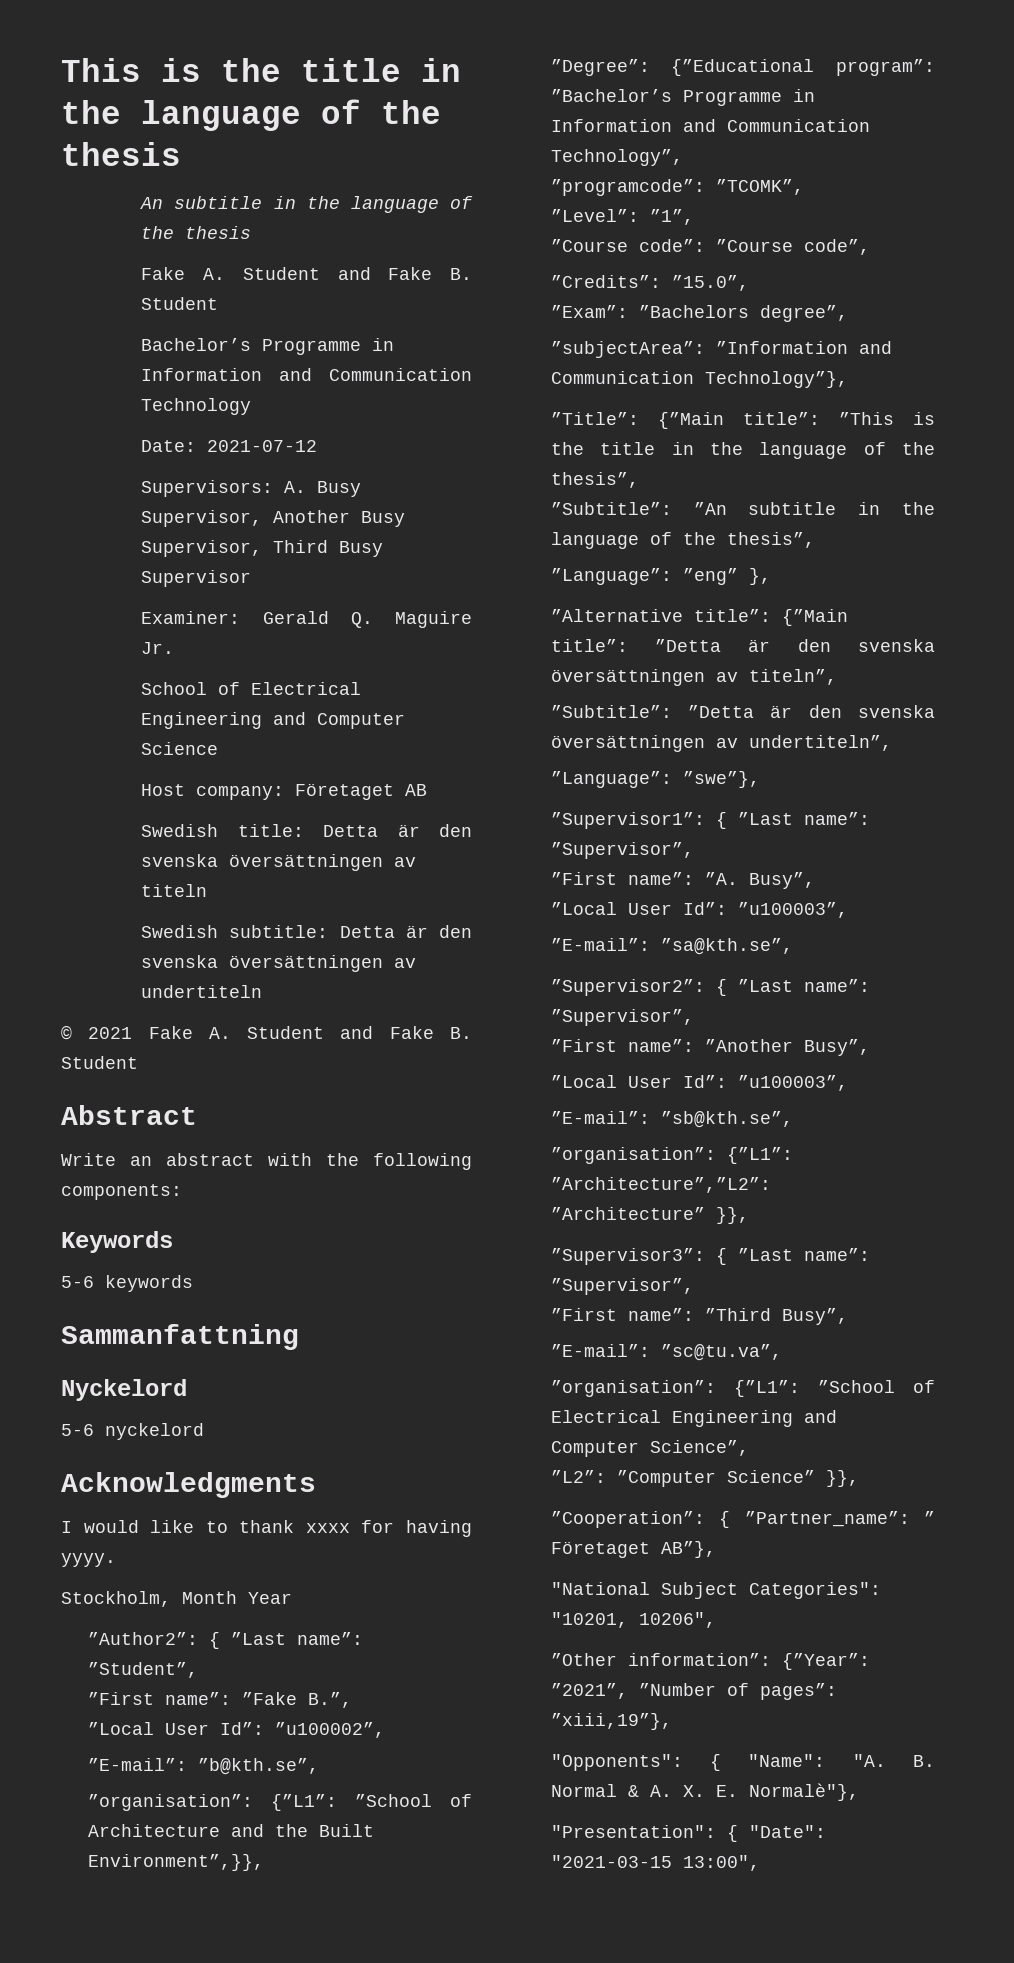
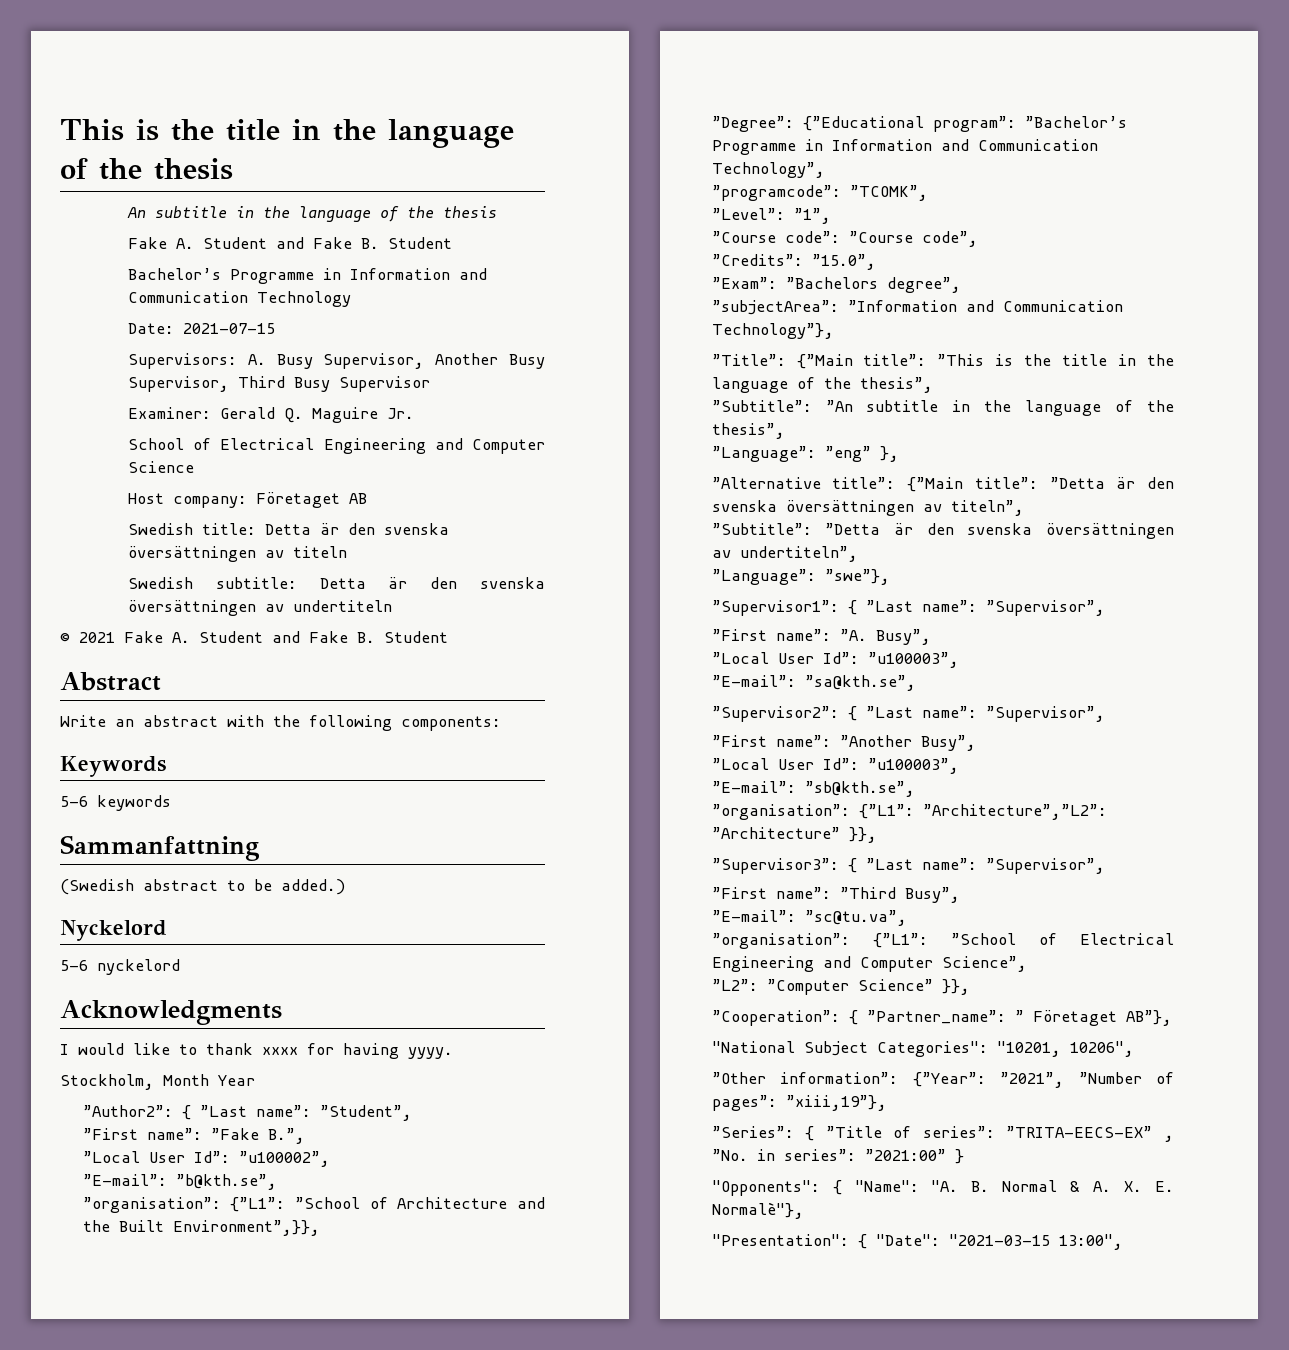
[207,440,318,452] 2021-07-12 -> [182,323,275,334] 2021-07-15
(299, 1337) none -> [60,879,345,895] // (Swedish abstract to be added.)
(672, 1721) none -> [711,1126,1174,1142] [711,1149,964,1164] // ”Series”: { ”Title of series”: ”TRITA-EECS-EX” , ”No. in series”: ”2021:00” }

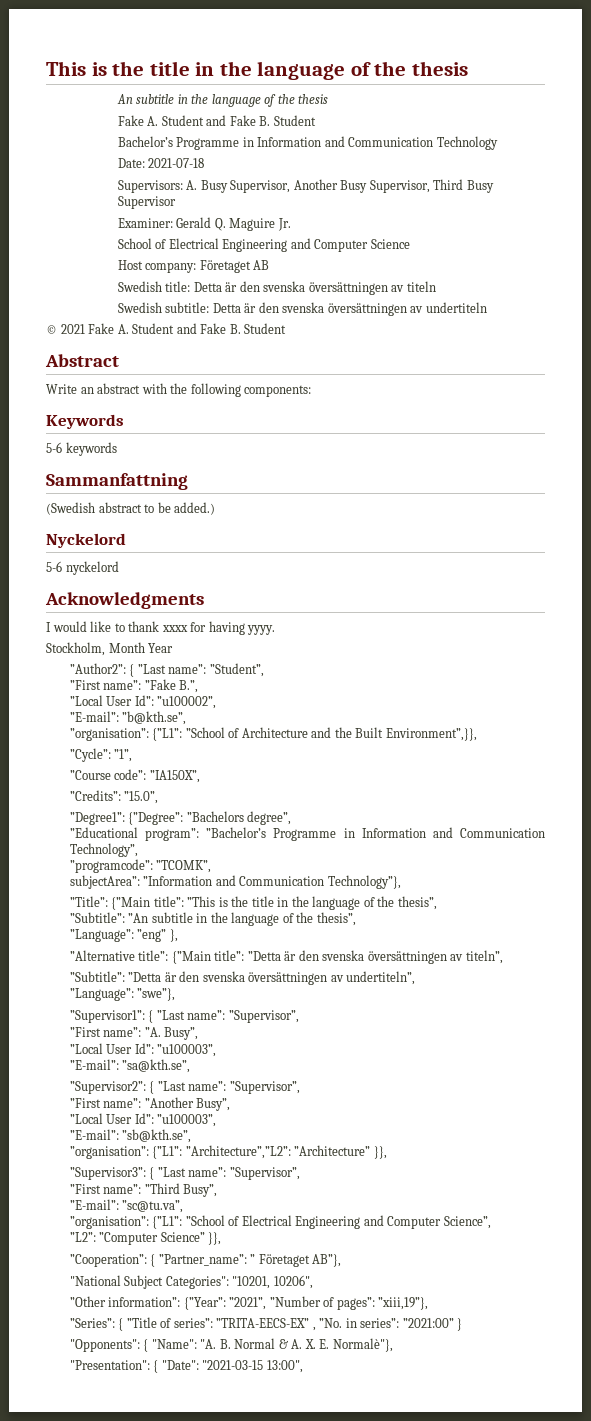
[182,323,275,334] 2021-07-15 -> [148,158,205,168] 2021-07-18
[711,116,924,132] ”Degree”: {”Educational -> [69,748,133,762] [69,769,200,783] [69,790,159,804] [69,811,292,825] [69,827,138,838] ”Cycle”: ”1”, // ”Course code”: ”IA150X”, // ”Credits”: ”15.0”, // ”Degree1”: {”Degree”: ”Bachelors degree”, // ”Educational
[711,208,831,224] [711,231,978,247] [711,254,876,270] [711,277,961,293] [711,300,839,315] ”Level”: ”1”, // ”Course code”: ”Course code”, // ”Credits”: ”15.0”, // ”Exam”: ”Bachelors degree”, // ”subjectArea”: -> [69,875,140,889] subjectArea”:

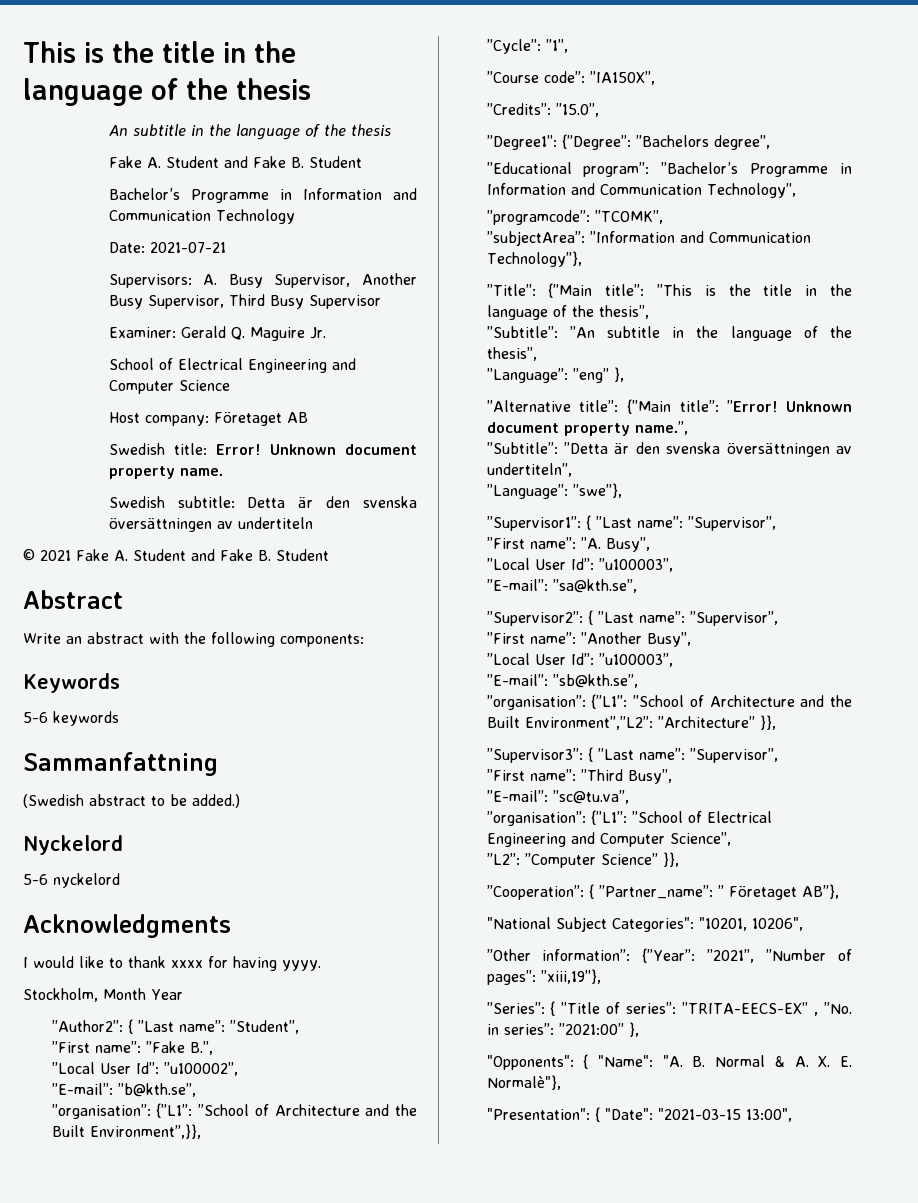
[148,158,205,168] 2021-07-18 -> [149,242,226,253] 2021-07-21
[193,281,436,295] Detta är den svenska översättningen av titeln -> [216,444,417,455] [108,466,223,479] Error! Unknown document property name.
[69,875,140,889] subjectArea”: -> [486,231,585,246] ”subjectArea”:
[247,950,503,964] ”Detta är den svenska översättningen av titeln”, -> [727,400,852,412] [486,421,688,436] ”Error! Unknown document property name.”,
[185,1145,291,1159] ”Architecture”,”L2”: -> [633,695,852,707] [486,716,653,730] ”School of Architecture and the Built Environment”,”L2”:
[457,1318,463,1331] } -> [628,1022,639,1037] },

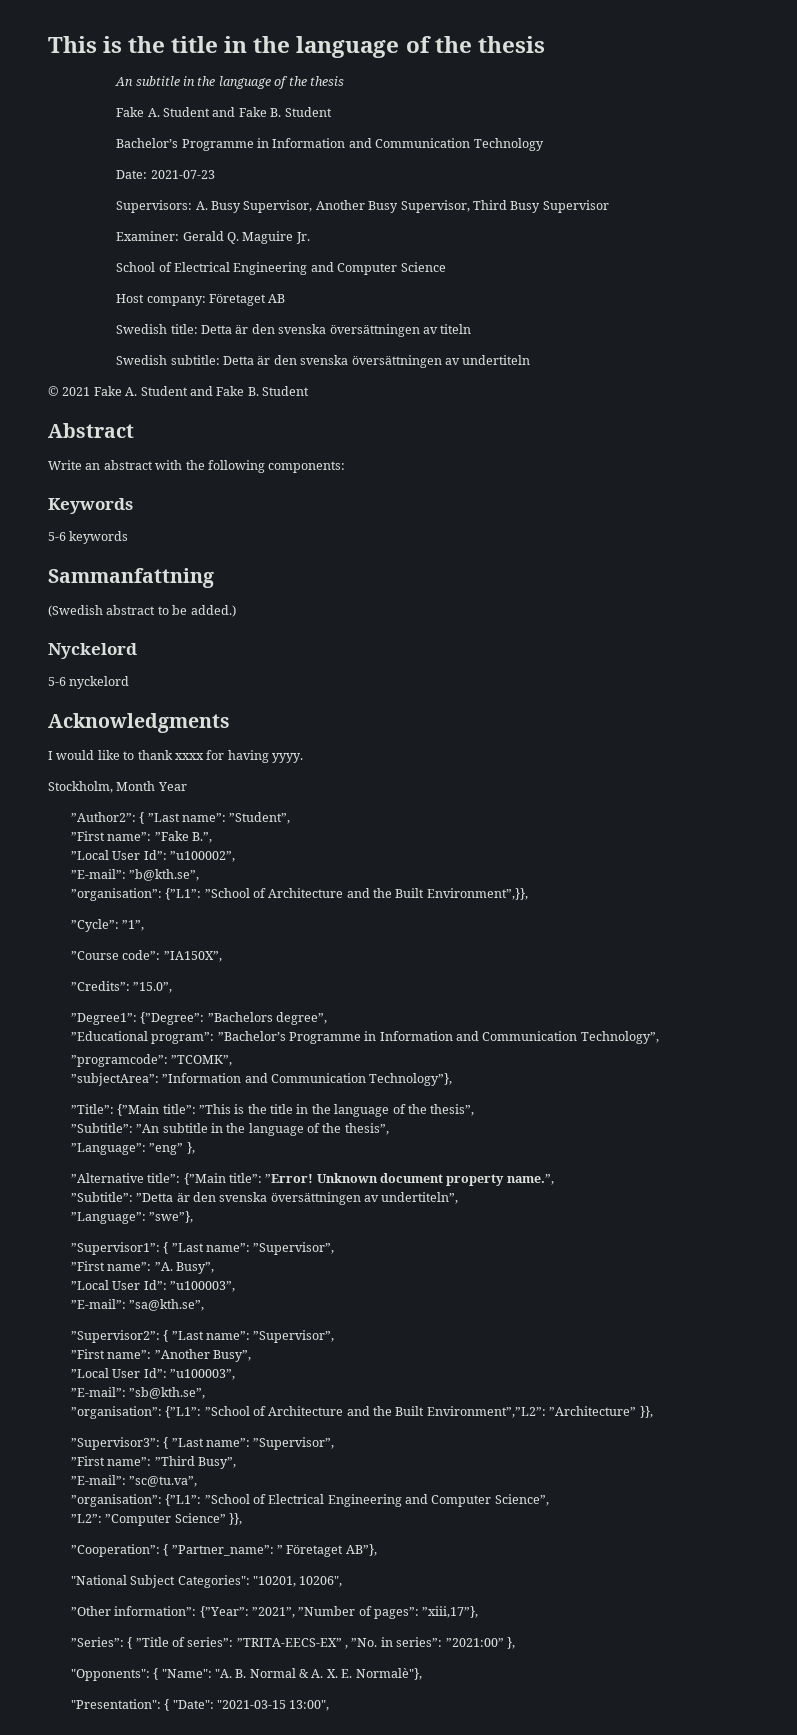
[149,242,226,253] 2021-07-21 -> [150,170,215,179] 2021-07-23
[216,444,417,455] [108,466,223,479] Error! Unknown document property name. -> [201,324,472,337] Detta är den svenska översättningen av titeln
[540,969,601,984] ”xiii,19”}, -> [422,1606,479,1618] ”xiii,17”},

